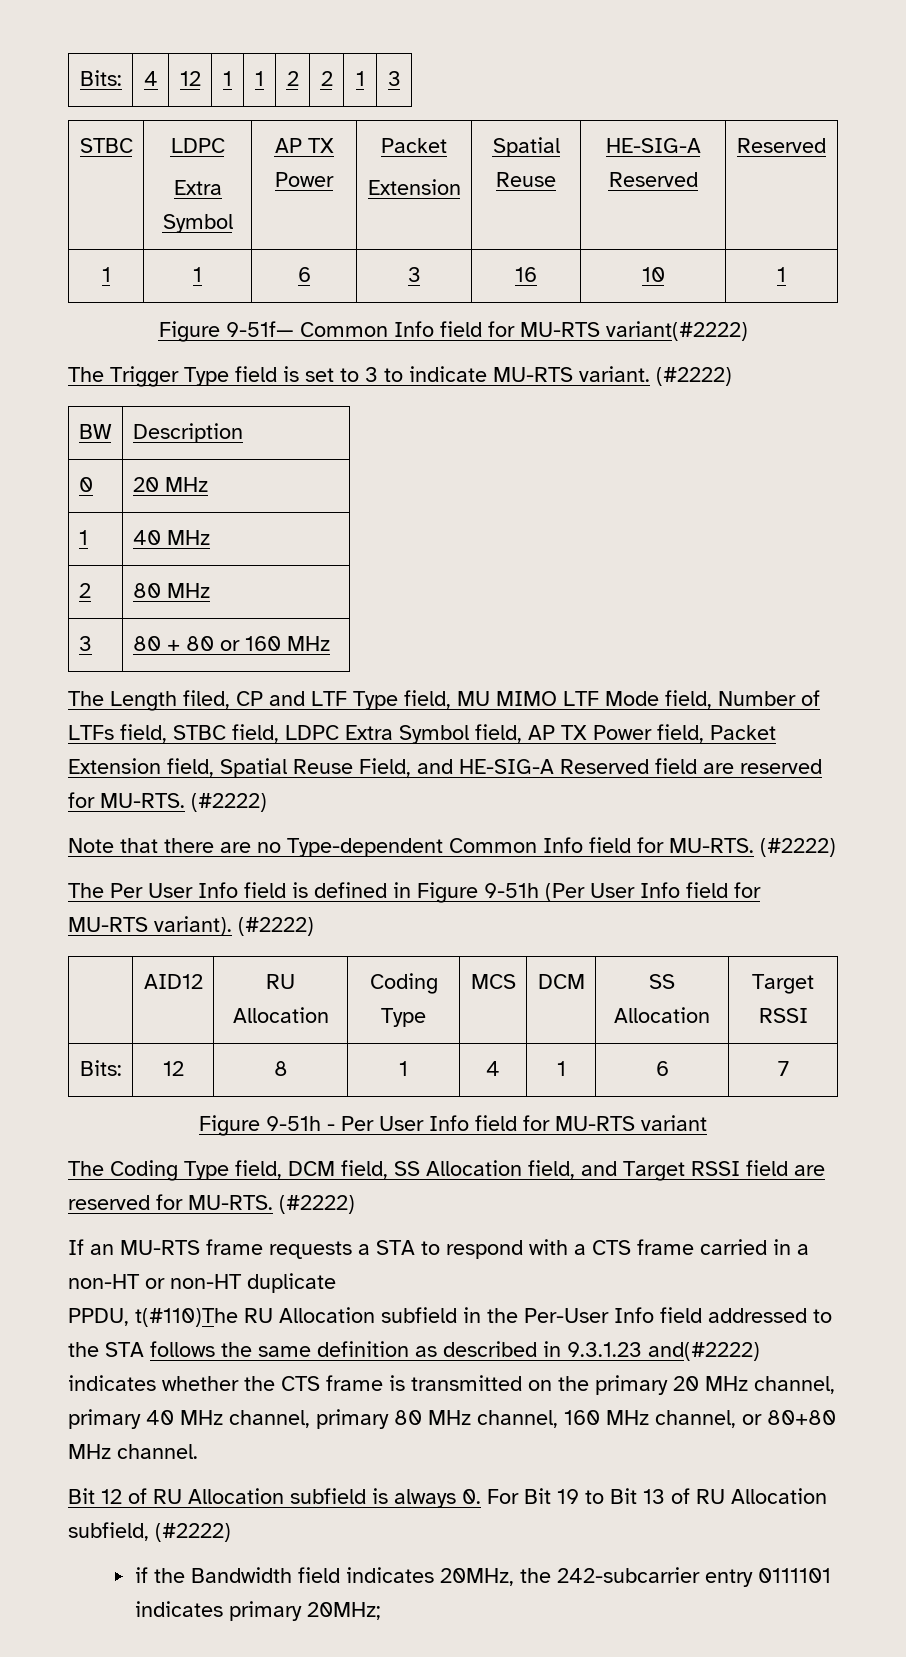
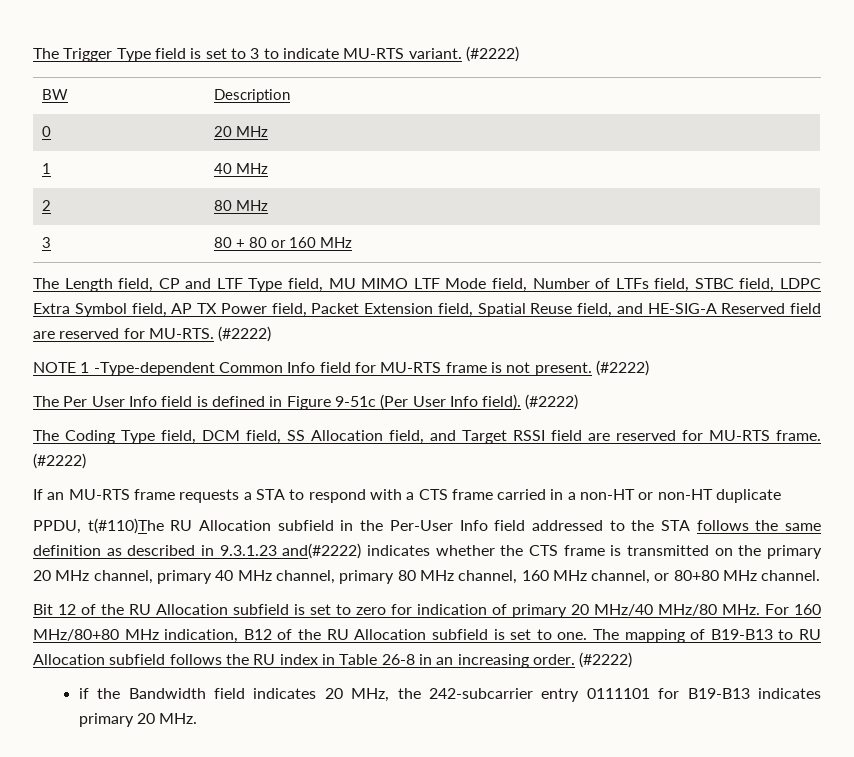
[80,70,123,86] [143,71,158,86] [179,71,201,86] [223,71,232,86] [255,71,264,86] [286,71,299,86] [320,71,333,86] [355,71,365,86] [387,71,401,86] [79,138,133,153] [170,138,225,153] [173,180,222,195] [162,214,233,233] [274,138,334,153] [275,172,334,187] [381,138,447,153] [367,179,461,195] [492,137,560,157] [496,172,556,187] [605,138,701,153] [608,172,698,187] [737,138,826,153] [101,267,111,282] [193,267,202,282] [297,267,311,282] [407,267,421,282] [515,267,537,282] [641,267,665,282] [777,267,786,282] [158,321,748,342] Bits: | 4 | 12 | 1 | 1 | 2 | 2 | 1 | 3 // STBC | LDPC // Extra Symbol | AP TX Power | Packet // Extension | Spatial Reuse | HE-SIG-A Reserved | Reserved // 1 | 1 | 6 | 3 | 16 | 10 | 1 // Figure 9-51f— Common Info field for MU-RTS variant(#2222) // -> (33, 53) none
[183,690,230,709] filed, -> [118,278,154,292] field,
[359,758,411,777] Field, -> [577,303,612,317] field,
[68,837,754,857] Note that there are no Type-dependent Common Info field for MU-RTS. -> [33,362,592,376] NOTE 1 -Type-dependent Common Info field for MU-RTS frame is not present.
[484,883,539,898] 9-51h -> [334,396,376,407] 9-51c
[686,882,761,898] [68,916,314,936] [143,974,203,989] [266,974,295,989] [232,1007,329,1023] [369,973,438,994] [381,1008,426,1027] [470,974,516,989] [537,974,585,989] [649,974,675,989] [614,1007,710,1023] [752,974,814,994] [758,1008,808,1023] [80,1060,123,1076] [162,1061,184,1076] [273,1061,288,1076] [399,1061,408,1076] [486,1061,500,1076] [556,1061,566,1076] [655,1061,669,1076] [777,1061,789,1076] [199,1115,707,1136] field for MU-RTS variant). (#2222) // | AID12 | RU Allocation | Coding Type | MCS | DCM | SS Allocation | Target RSSI // Bits: | 12 | 8 | 1 | 4 | 1 | 6 | 7 // Figure 9-51h - Per User Info field for MU-RTS variant -> [482,394,579,410] field). (#2222)
[188,1195,273,1210] MU-RTS. -> [709,430,821,441] MU-RTS frame.
[153,1488,827,1508] [68,1522,149,1541] RU Allocation subfield is always 0. For Bit 19 to Bit 13 of RU Allocation subfield, -> [101,604,821,618] [33,629,821,643] [33,654,575,668] the RU Allocation subfield is set to zero for indication of primary 20 MHz/40 MHz/80 MHz. For 160 MHz/80+80 MHz indication, B12 of the RU Allocation subfield is set to one. The mapping of B19-B13 to RU Allocation subfield follows the RU index in Table 26-8 in an increasing order.
[440,1568,515,1586] 20MHz, -> [324,688,390,702] 20 MHz,
[135,1601,382,1621] indicates primary 20MHz; -> [658,688,821,699] [78,713,198,727] for B19-B13 indicates primary 20 MHz.

